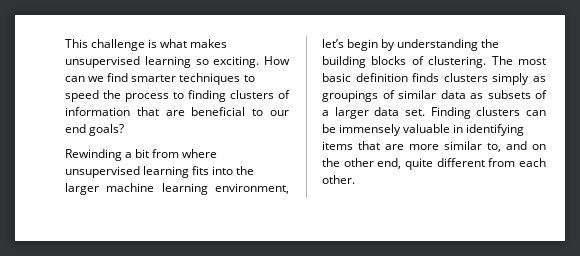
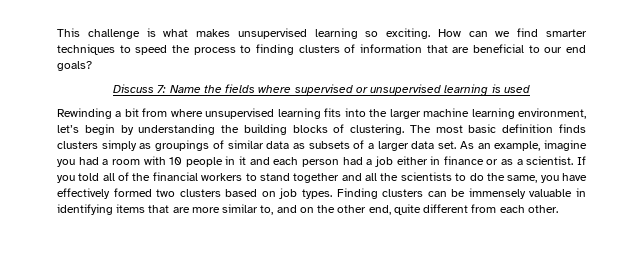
(125, 130) none -> [113,84,530,96] // Discuss 7: Name the fields where supervised or unsupervised learning is used
(425, 112) none -> [459,140,587,151] [57,156,586,167] [57,172,587,183] [57,188,333,199] As an example, imagine you had a room with 10 people in it and each person had a job either in finance or as a scientist. If you told all of the financial workers to stand together and all the scientists to do the same, you have effectively formed two clusters based on job types.

